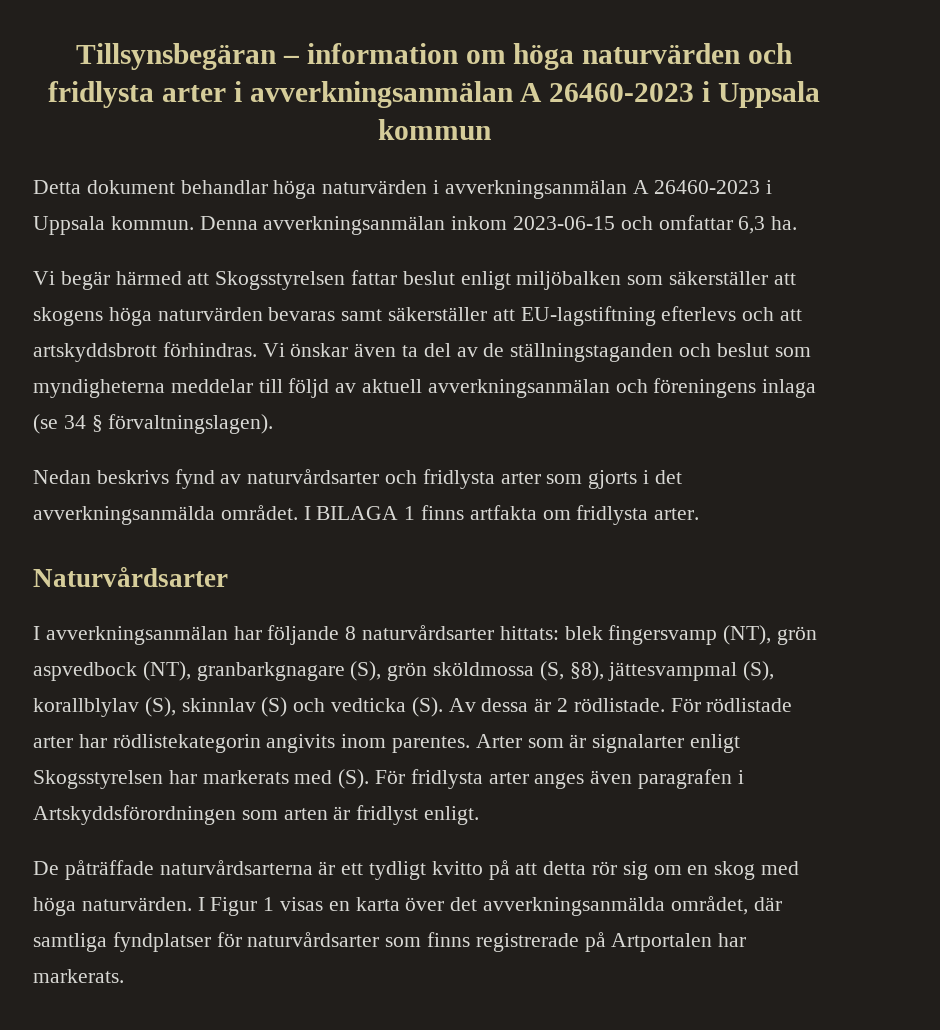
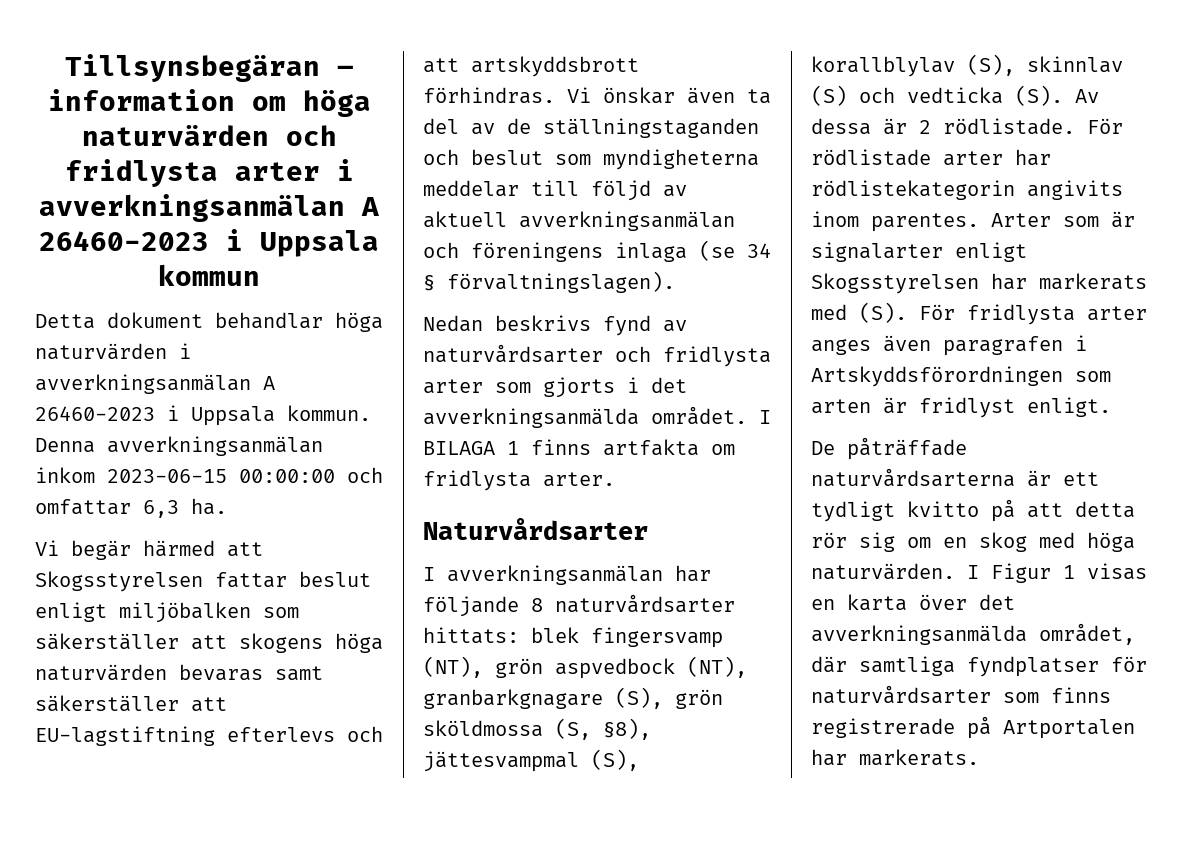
(616, 223) none -> [239,469,335,483] 00:00:00

